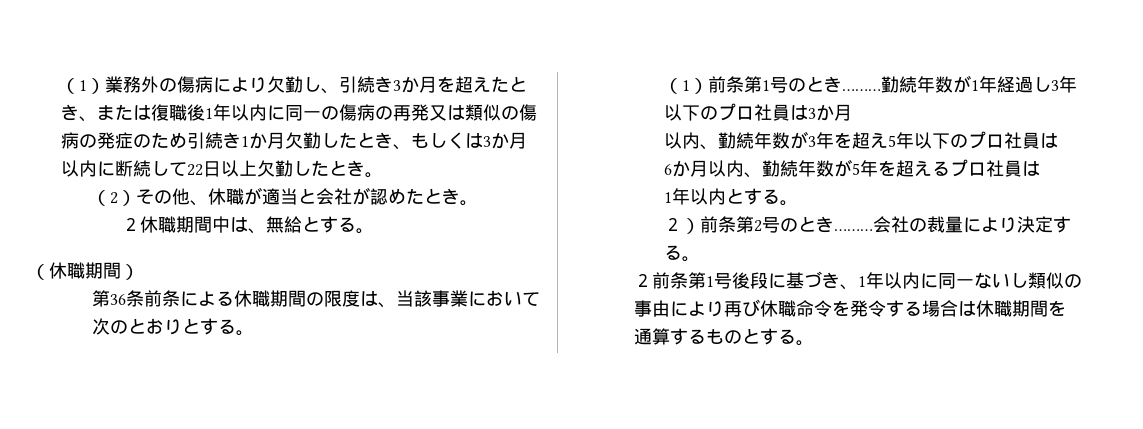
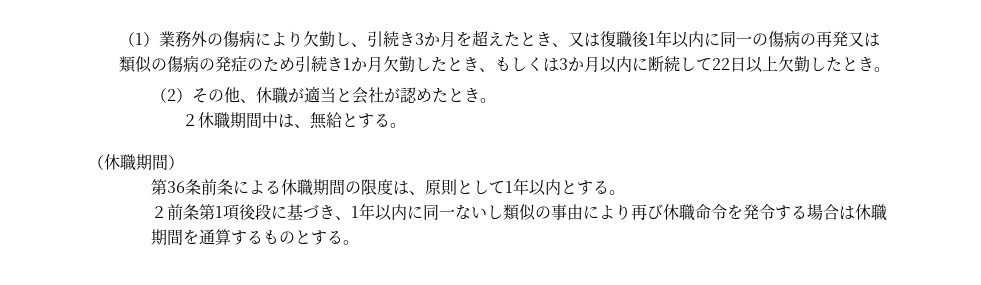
[97,104,134,120] また -> [568,32,585,47] 又
[395,290,540,307] [91,318,254,336] [664,75,1078,94] [664,103,853,121] [664,131,1059,150] [664,159,1041,178] 当該事業において次のとおりとする。 // （1）前条第1号のとき………勤続年数が1年経過し3年以下のプロ社員は3か月 // 以内、勤続年数が3年を超え5年以下のプロ社員は // 6か月以内、勤続年数が5年を超えるプロ社員は // -> [424,179,505,196] 原則として
[664,216,1072,234] [664,245,701,262] // ２）前条第2号のとき………会社の裁量により決定する。 -> (625, 192) none
[713,273,732,289] 号 -> [222,204,239,221] 項

